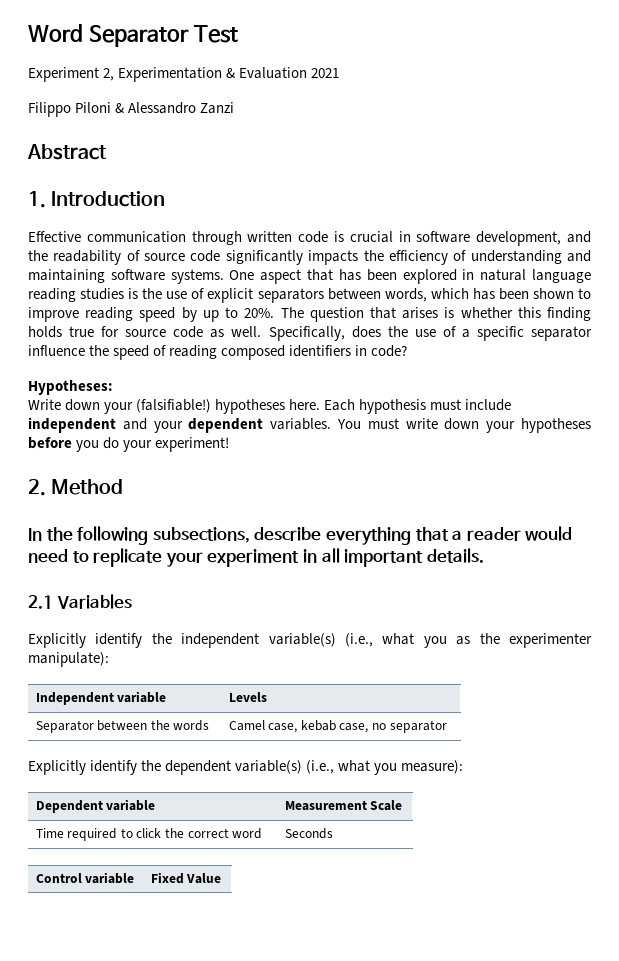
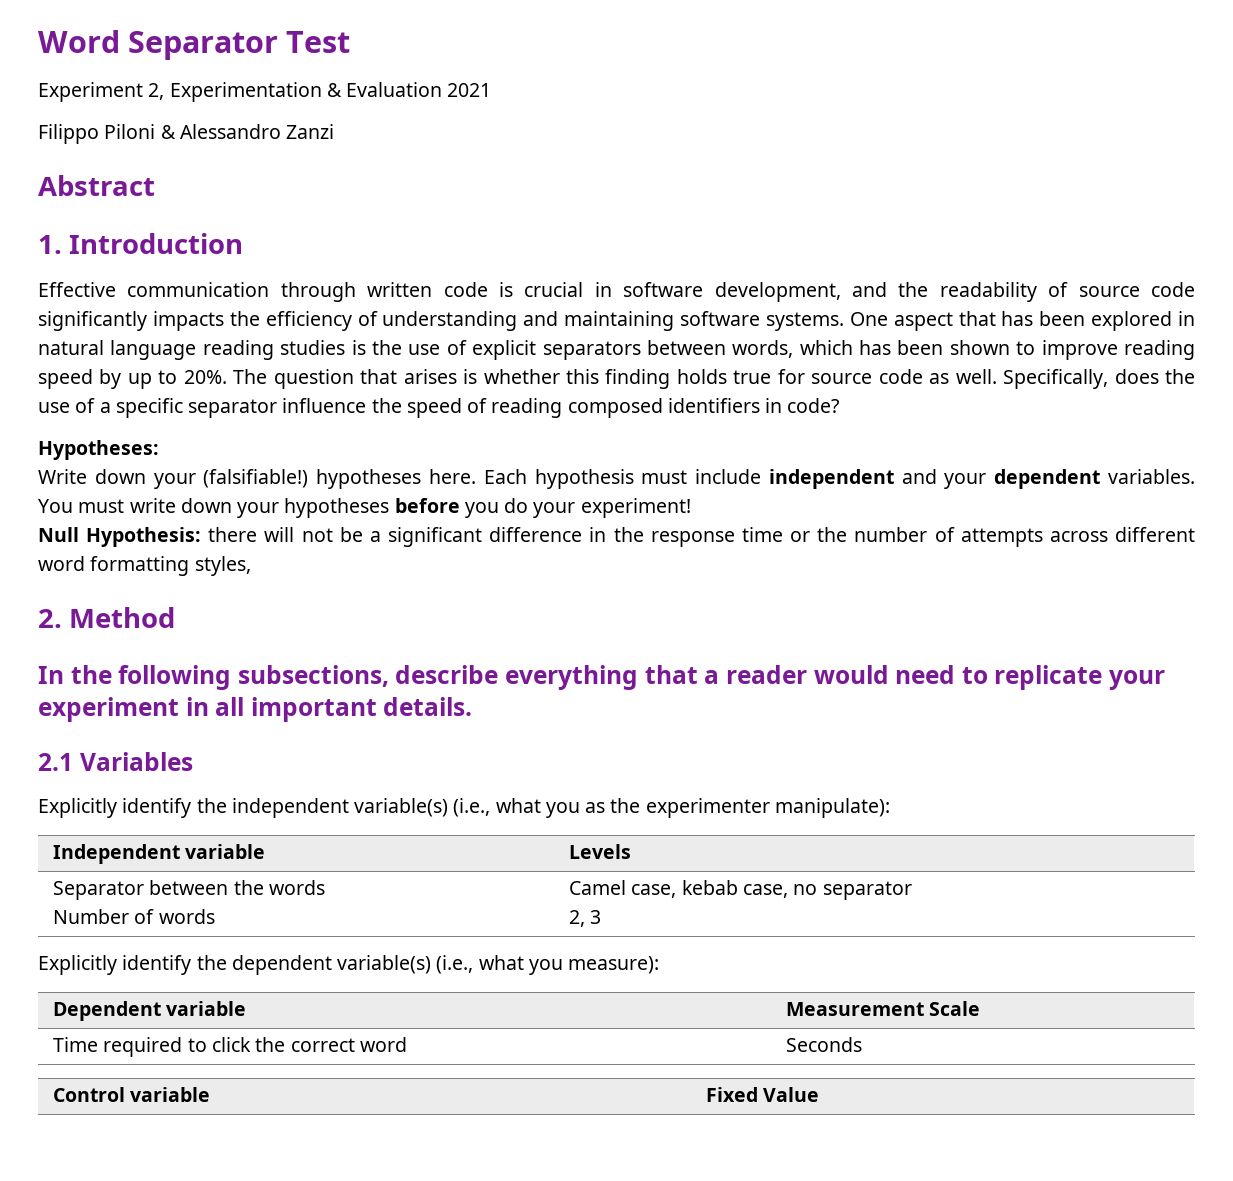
(230, 444) none -> [38,527,1195,547] [38,556,251,576] // Null Hypothesis: there will not be a significant difference in the response time or the number of attempts across different word formatting styles,
(210, 725) none -> [53,909,215,924] // Number of words
(447, 726) none -> [569,910,602,927] // 2, 3

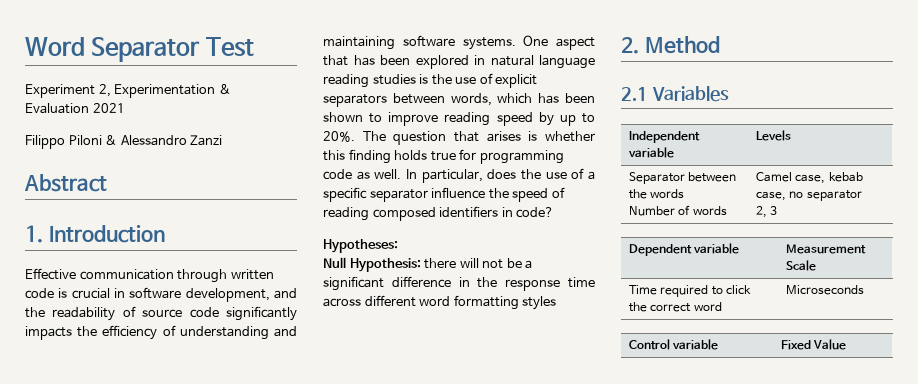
[811,373,873,384] source -> [479,150,564,164] programming
[1003,369,1109,389] Specifically, -> [406,169,483,183] In particular,
[38,469,1196,489] [38,498,691,518] // Write down your (falsifiable!) hypotheses here. Each hypothesis must include independent and your dependent variables. You must write down your hypotheses before you do your experiment! -> (398, 246) none
[790,527,1043,547] or the number of attempts -> (595, 282) none
[194,556,251,576] styles, -> [522,296,557,310] styles
[38,665,1165,690] [38,697,473,722] [38,752,193,771] [38,798,890,818] In the following subsections, describe everything that a reader would need to replicate your experiment in all important details. // 2.1 Variables // Explicitly identify the independent variable(s) (i.e., what you as the experimenter manipulate): -> [621,86,729,102] 2.1 Variables
[38,955,660,975] // Explicitly identify the dependent variable(s) (i.e., what you measure): -> (778, 210) none
[786,1037,863,1052] Seconds -> [786,285,865,295] Microseconds

